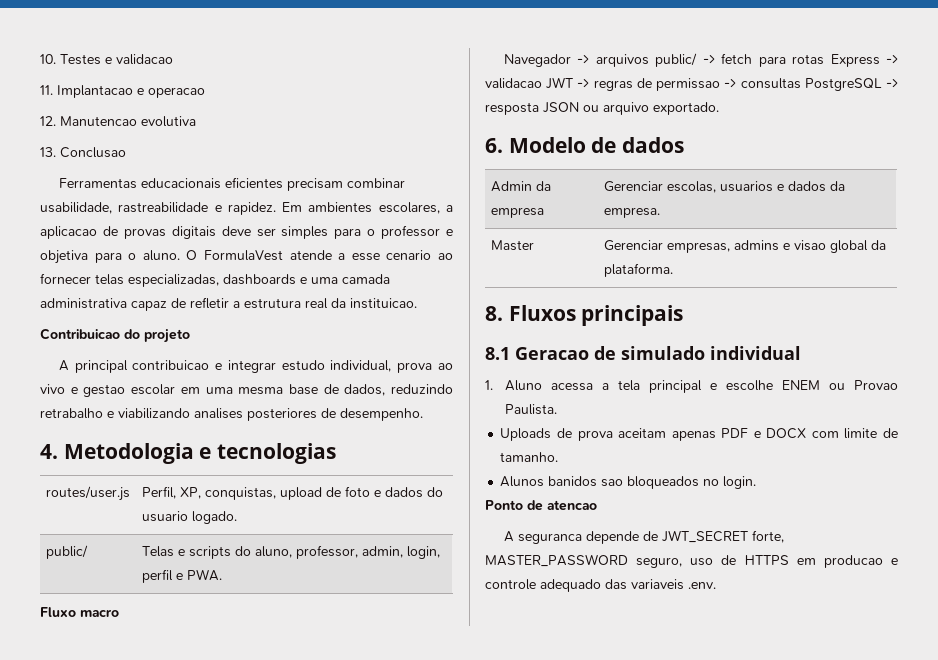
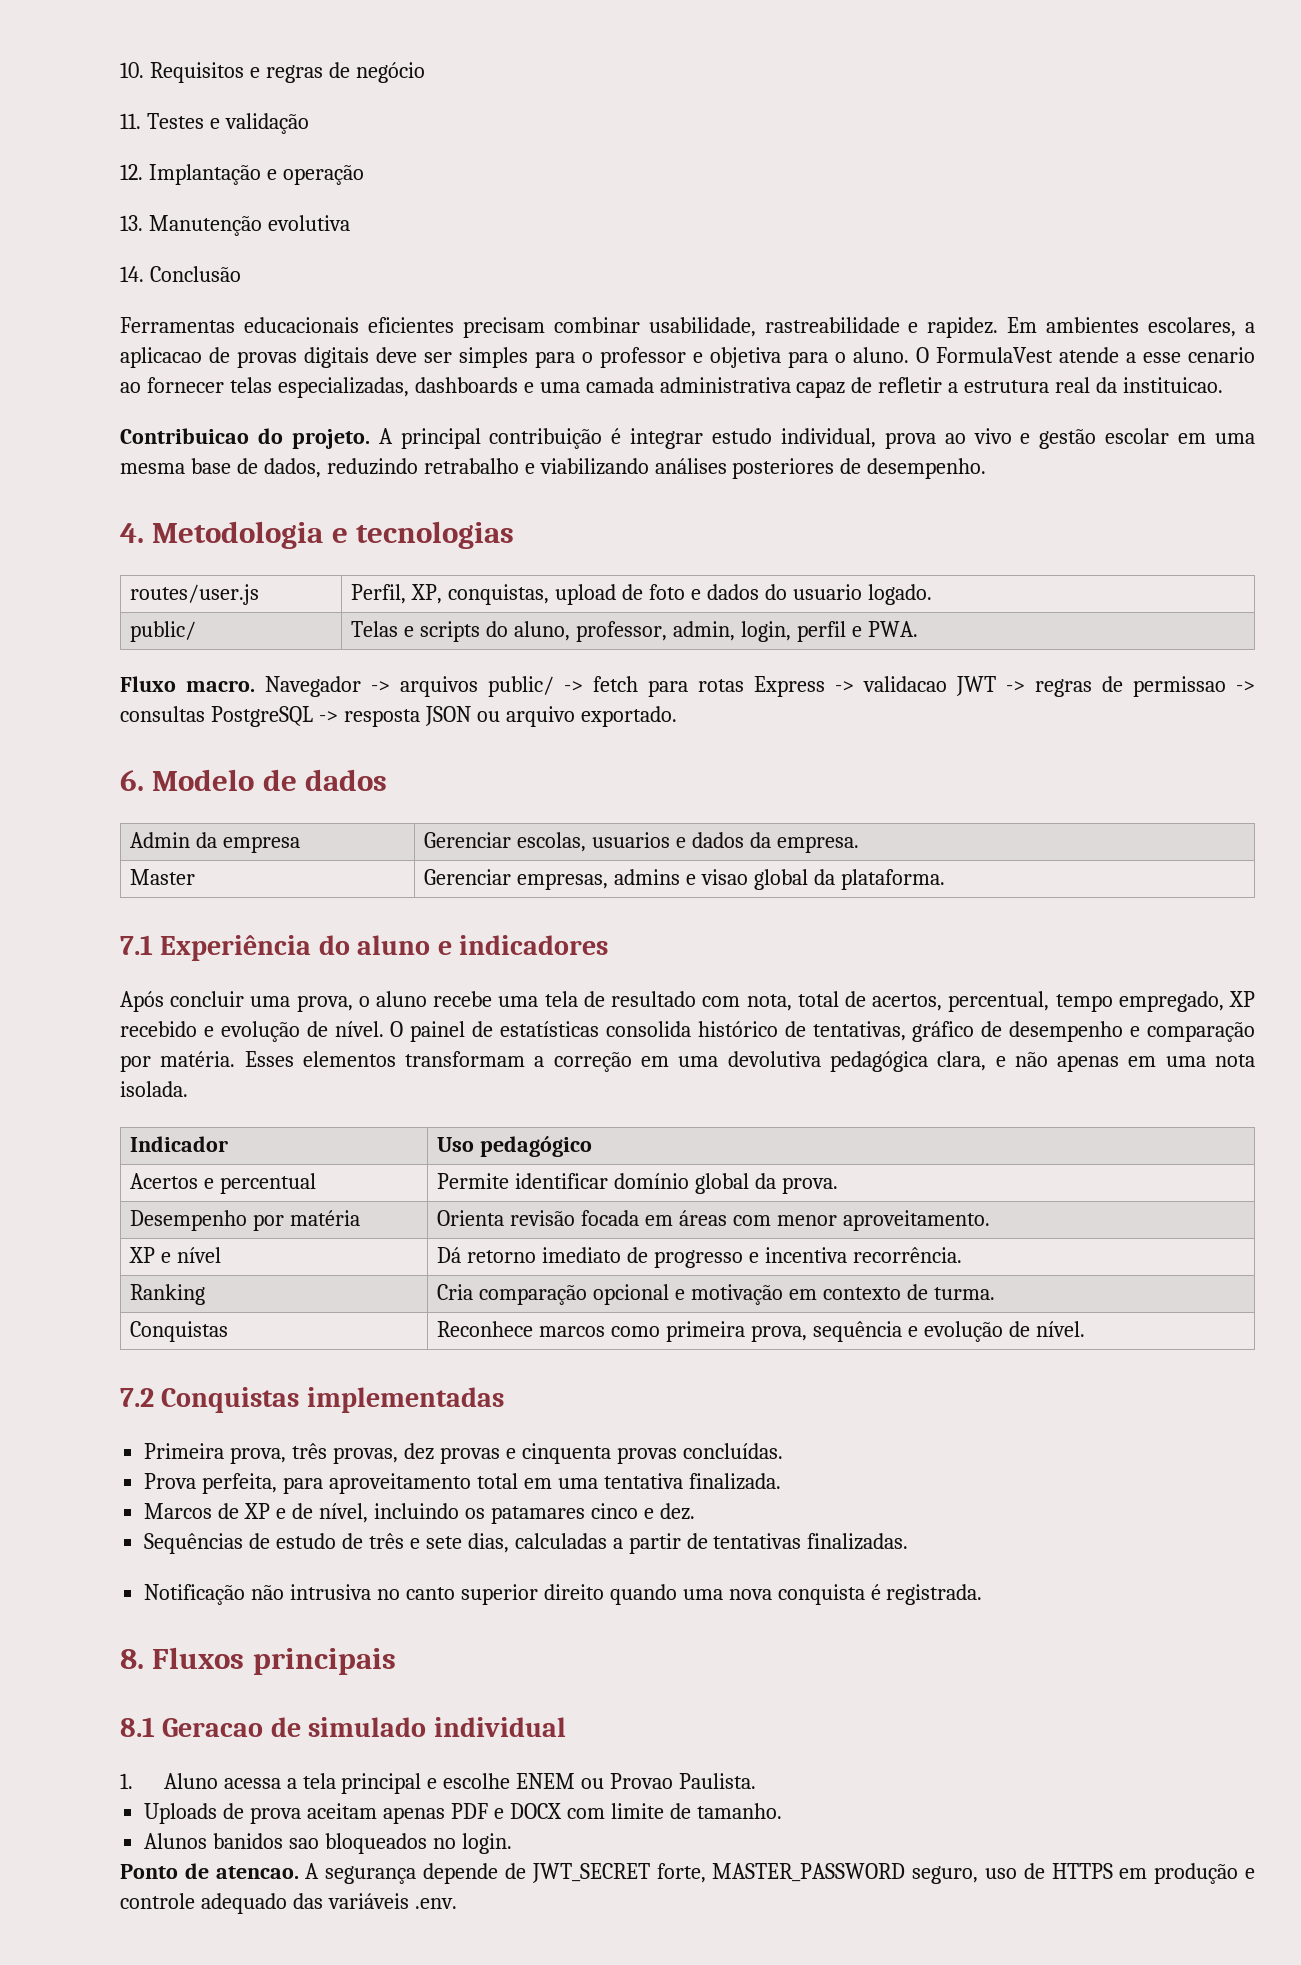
[60,54,173,65] [40,85,205,98] [40,116,137,126] Testes e validacao // 11. Implantacao e operacao // 12. Manutencao -> [149,62,425,83] [120,113,309,134] [120,164,364,185] [120,215,262,236] Requisitos e regras de negócio // 11. Testes e validação // 12. Implantação e operação // 13. Manutenção
[40,147,126,158] 13. Conclusao -> [120,266,241,282] 14. Conclusão
[144,329,190,343] projeto // -> [291,429,370,449] projeto.
[132,360,223,370] contribuicao e -> [489,428,622,449] contribuição é
[83,384,126,397] gestao -> [1039,429,1097,449] gestão
[194,408,243,419] analises -> [654,458,727,474] análises
[80,609,119,617] macro // -> [186,680,255,692] macro.
(673, 270) none -> [120,935,609,961] [120,991,1255,1012] [120,1021,1255,1042] [120,1051,1255,1072] [120,1081,188,1097] [130,1136,229,1152] [437,1136,593,1157] [130,1173,317,1194] [437,1173,838,1194] [130,1210,361,1231] [437,1210,990,1231] [129,1247,222,1263] [437,1247,962,1268] [130,1284,206,1305] [437,1284,995,1305] [130,1321,229,1342] [437,1321,1085,1342] [120,1387,504,1413] [144,1443,783,1464] [144,1473,781,1494] [144,1503,695,1524] [144,1533,909,1554] [144,1584,983,1605] // 7.1 Experiência do aluno e indicadores // Após concluir uma prova, o aluno recebe uma tela de resultado com nota, total de acertos, percentual, tempo empregado, XP recebido e evolução de nível. O painel de estatísticas consolida histórico de tentativas, gráfico de desempenho e comparação por matéria. Esses elementos transformam a correção em uma devolutiva pedagógica clara, e não apenas em uma nota isolada. // Indicador | Uso pedagógico // Acertos e percentual | Permite identificar domínio global da prova. // Desempenho por matéria | Orienta revisão focada em áreas com menor aproveitamento. // XP e nível | Dá retorno imediato de progresso e incentiva recorrência. // Ranking | Cria comparação opcional e motivação em contexto de turma. // Conquistas | Reconhece marcos como primeira prova, sequência e evolução de nível. // 7.2 Conquistas implementadas // Primeira prova, três provas, dez provas e cinquenta provas concluídas. // Prova perfeita, para aproveitamento total em uma tentativa finalizada. // Marcos de XP e de nível, incluindo os patamares cinco e dez. // Sequências de estudo de três e sete dias, calculadas a partir de tentativas finalizadas. // Notificação não intrusiva no canto superior direito quando uma nova conquista é registrada.
[547,500,597,511] [503,531,582,544] atencao // A seguranca -> [215,1863,417,1884] atencao. A segurança
[823,555,883,568] producao -> [1154,1863,1239,1884] produção
[631,579,684,590] variaveis -> [327,1893,409,1909] variáveis

